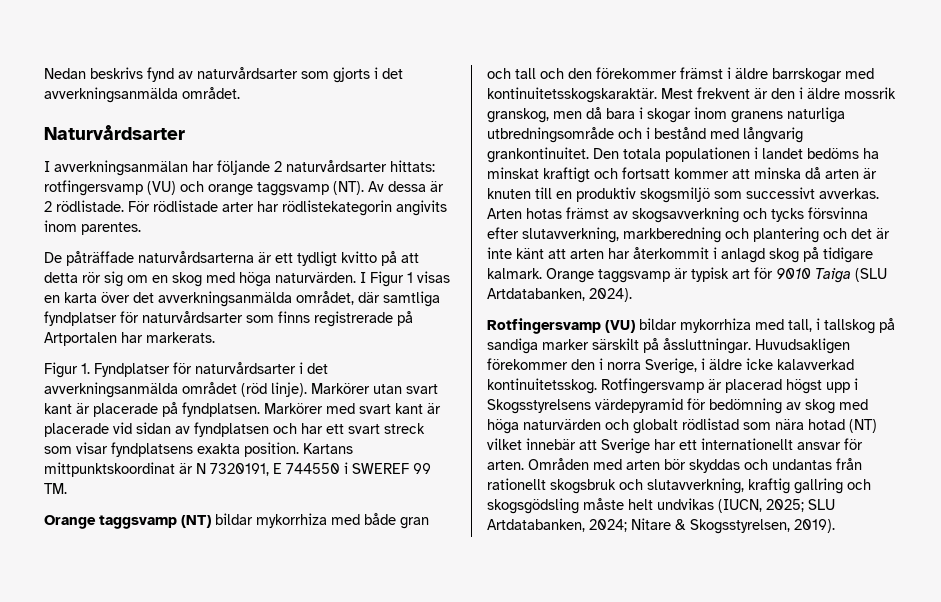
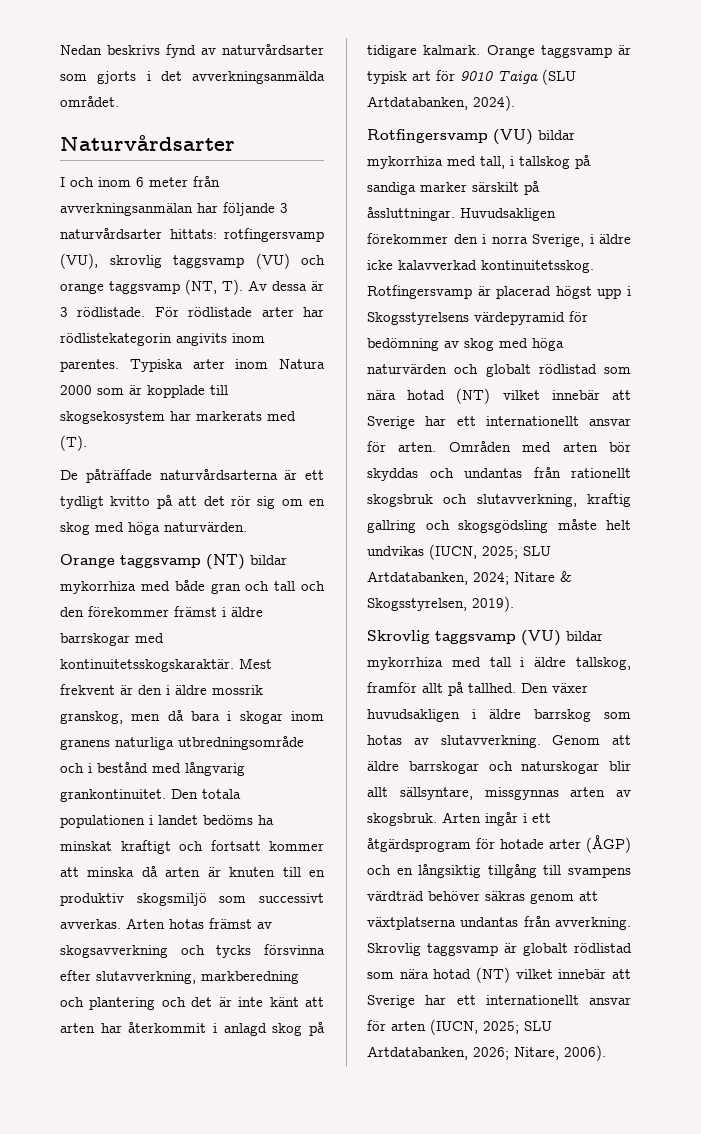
(50, 166) none -> [70,176,220,187] och inom 6 meter från
[274,161,282,172] 2 -> [280,203,288,213] 3
(143, 188) none -> [60,253,244,269] (VU), skrovlig taggsvamp
[333,181,364,195] (NT). -> [185,279,243,295] (NT, T).
[44,201,52,212] 2 -> [60,307,68,317] 3
(141, 228) none -> [129,359,325,372] [60,385,228,398] [60,411,296,424] [60,435,87,451] Typiska arter inom Natura 2000 som är kopplade till skogsekosystem har markerats med (T).
[44,272,78,283] detta -> [203,496,225,506] det
[360,271,450,287] [44,291,440,307] [44,311,413,327] [44,332,215,346] [44,362,328,378] [44,382,438,398] [44,402,441,417] [44,422,425,437] [44,442,353,457] [44,462,431,477] [44,483,67,494] I Figur 1 visas en karta över det avverkningsanmälda området, där samtliga fyndplatser för naturvårdsarter som finns registrerade på Artportalen har markerats. // Figur 1. Fyndplatser för naturvårdsarter i det avverkningsanmälda området (röd linje). Markörer utan svart kant är placerade på fyndplatsen. Markörer med svart kant är placerade vid sidan av fyndplatsen och har ett svart streck som visar fyndplatsens exakta position. Kartans mittpunktskoordinat är N 7320191, E 744550 i SWEREF 99 TM. -> (247, 527) none
(835, 526) none -> [367,630,603,646] [367,657,631,670] [367,682,588,696] [367,709,631,722] [367,735,631,748] [367,761,631,774] [367,787,631,800] [367,812,551,826] [367,835,631,853] [367,864,631,878] [367,891,598,904] [367,916,631,930] [367,943,632,956] [367,967,631,983] [367,995,631,1008] [367,1019,552,1035] [367,1045,606,1061] // Skrovlig taggsvamp (VU) bildar mykorrhiza med tall i äldre tallskog, framför allt på tallhed. Den växer huvudsakligen i äldre barrskog som hotas av slutavverkning. Genom att äldre barrskogar och naturskogar blir allt sällsyntare, missgynnas arten av skogsbruk. Arten ingår i ett åtgärdsprogram för hotade arter (ÅGP) och en långsiktig tillgång till svampens värdträd behöver säkras genom att växtplatserna undantas från avverkning. Skrovlig taggsvamp är globalt rödlistad som nära hotad (NT) vilket innebär att Sverige har ett internationellt ansvar för arten (IUCN, 2025; SLU Artdatabanken, 2026; Nitare, 2006).

